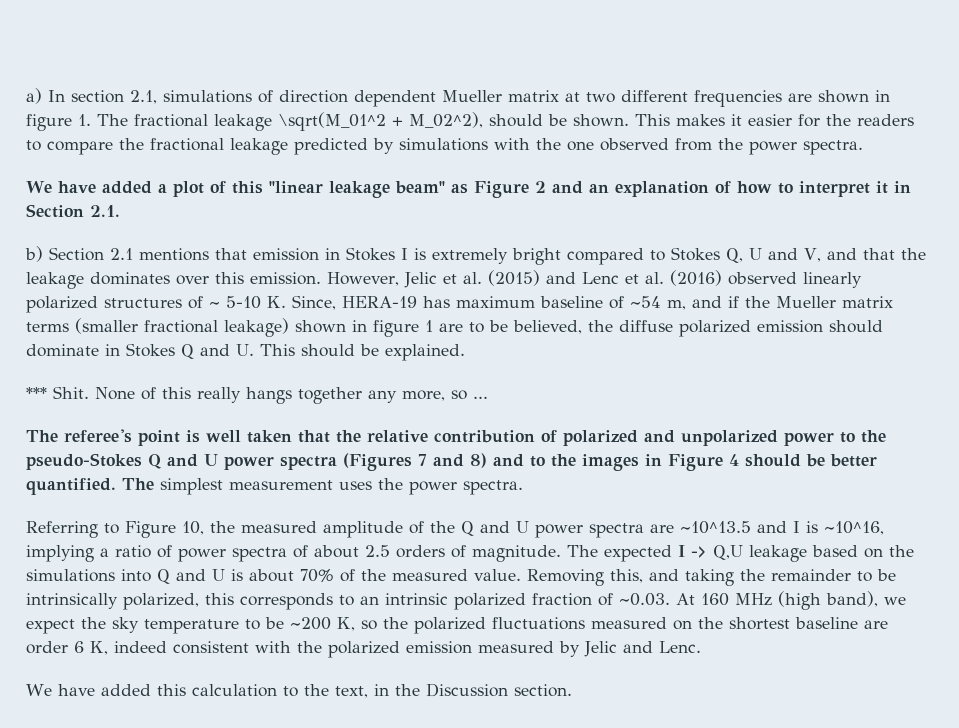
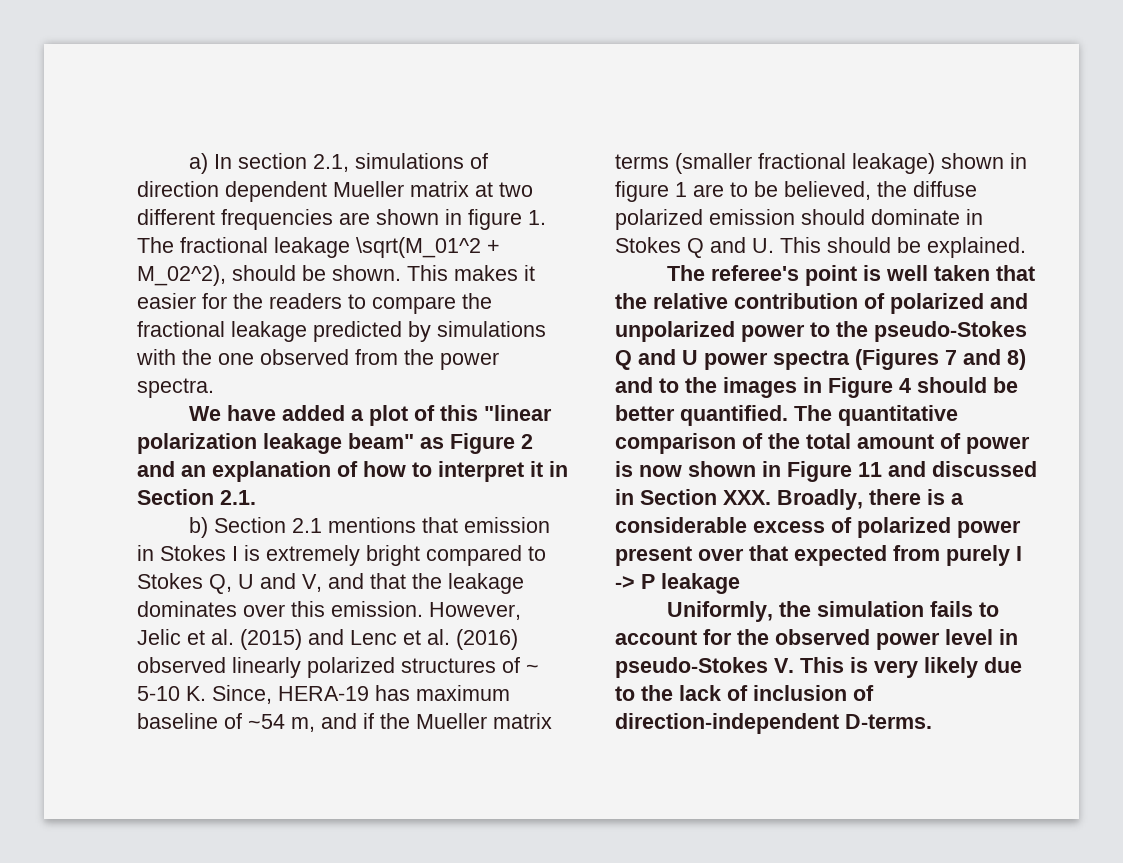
(323, 187) none -> [137,433,257,454] polarization
[26,386,488,404] // *** Shit. None of this really hangs together any more, so ... -> (1026, 247) none
[160,478,523,495] [26,521,884,538] [26,545,672,562] simplest measurement uses the power spectra. // Referring to Figure 10, the measured amplitude of the Q and U power spectra are ~10^13.5 and I is ~10^16, implying a ratio of power spectra of about 2.5 orders of magnitude. The expected -> [838,405,958,426] [615,433,1030,454] [615,461,1037,482] [615,489,964,510] [615,517,1021,538] [615,545,1010,566] quantitative comparison of the total amount of power is now shown in Figure 11 and discussed in Section XXX. Broadly, there is a considerable excess of polarized power present over that expected from purely
[713,545,914,562] [26,569,896,586] [26,591,906,610] [26,617,888,634] [26,641,701,658] [26,683,572,698] Q,U leakage based on the simulations into Q and U is about 70% of the measured value. Removing this, and taking the remainder to be intrinsically polarized, this corresponds to an intrinsic polarized fraction of ~0.03. At 160 MHz (high band), we expect the sky temperature to be ~200 K, so the polarized fluctuations measured on the shortest baseline are order 6 K, indeed consistent with the polarized emission measured by Jelic and Lenc. // We have added this calculation to the text, in the Discussion section. -> [641,573,740,594] [666,601,999,622] [615,629,1018,650] [615,657,1022,678] [615,685,874,701] [615,713,932,734] P leakage // Uniformly, the simulation fails to account for the observed power level in pseudo-Stokes V. This is very likely due to the lack of inclusion of direction-independent D-terms.

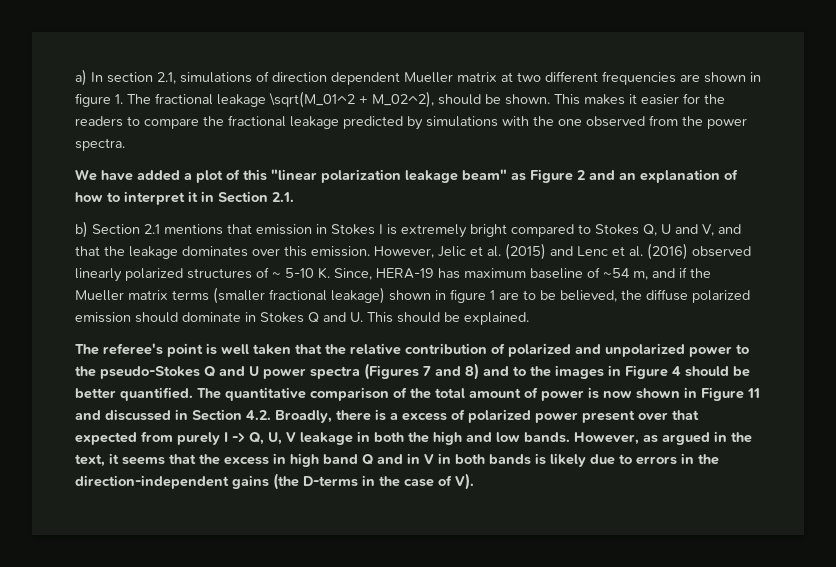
[723,490,771,505] XXX. -> [246,410,271,420] 4.2.
[615,517,747,533] considerable -> (398, 416) none
[641,573,740,594] [666,601,999,622] [615,629,1018,650] [615,657,1022,678] [615,685,874,701] [615,713,932,734] P leakage // Uniformly, the simulation fails to account for the observed power level in pseudo-Stokes V. This is very likely due to the lack of inclusion of direction-independent D-terms. -> [249,431,752,445] [75,453,719,467] [75,473,474,490] Q, U, V leakage in both the high and low bands. However, as argued in the text, it seems that the excess in high band Q and in V in both bands is likely due to errors in the direction-independent gains (the D-terms in the case of V).

